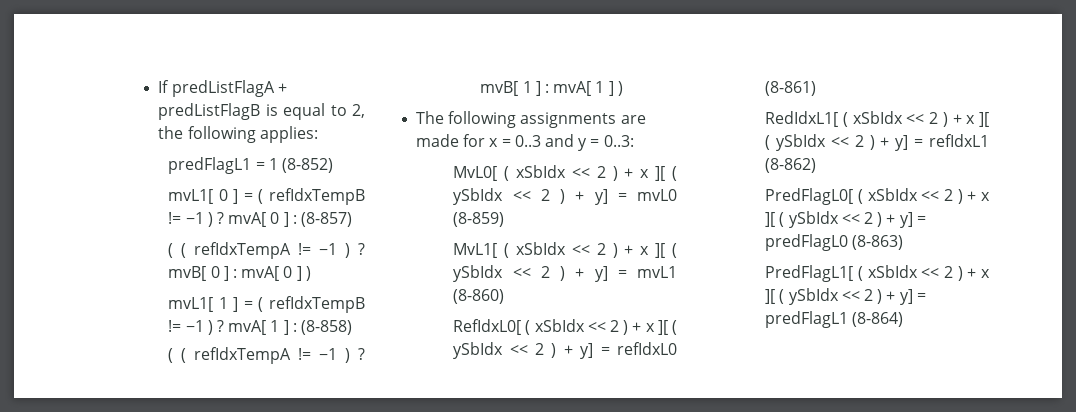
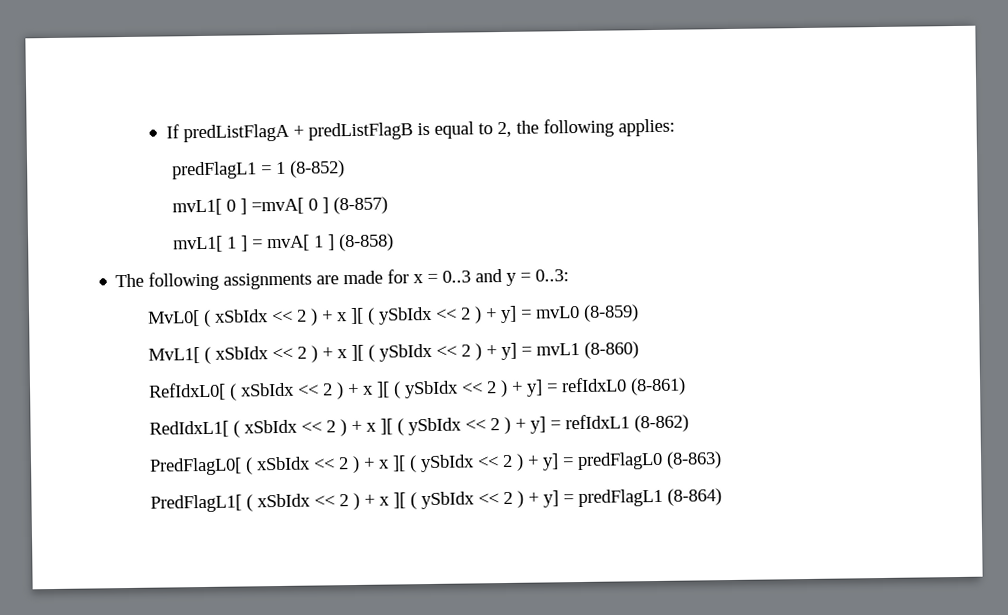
[243,188,366,205] [168,212,297,227] = ( refIdxTempB != −1 ) ? mvA[ 0 ] : -> [251,197,330,215] =mvA[ 0 ]
[168,242,365,259] [168,266,311,281] [168,296,366,313] [168,320,297,335] ( ( refIdxTempA != −1 ) ? mvB[ 0 ] : mvA[ 0 ] ) // mvL1[ 1 ] = ( refIdxTempB != −1 ) ? mvA[ 1 ] : -> [173,234,336,253] mvL1[ 1 ] = mvA[ 1 ]
[168,347,365,364] [480,81,623,96] // ( ( refIdxTempA != −1 ) ? mvB[ 1 ] : mvA[ 1 ] ) -> (395, 242) none

